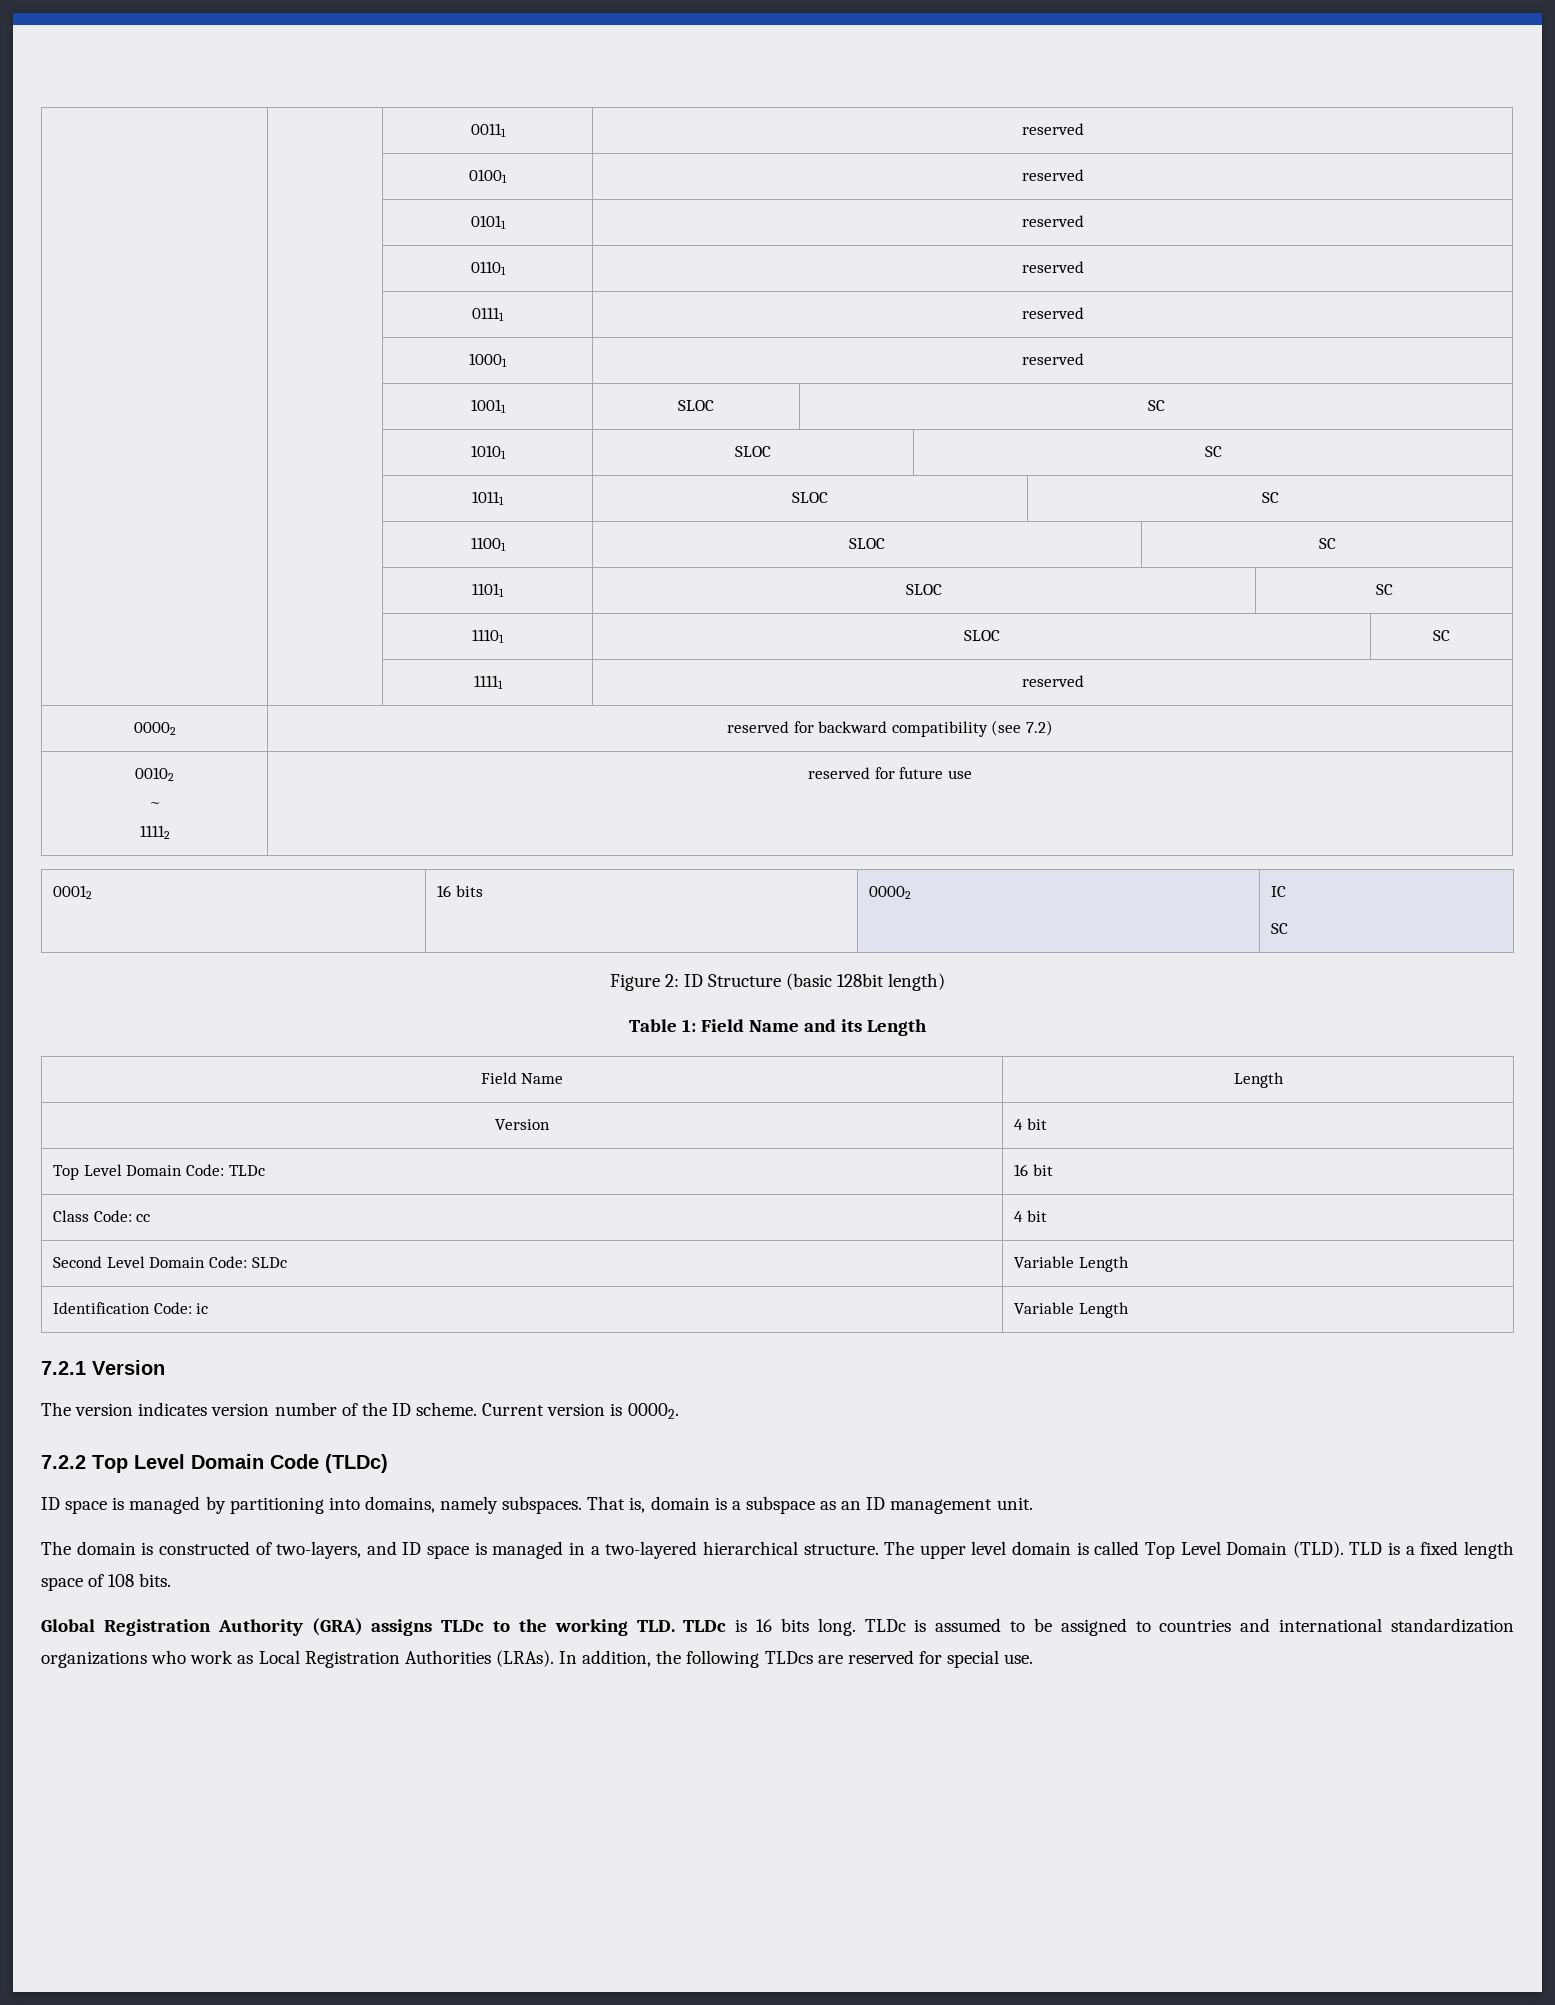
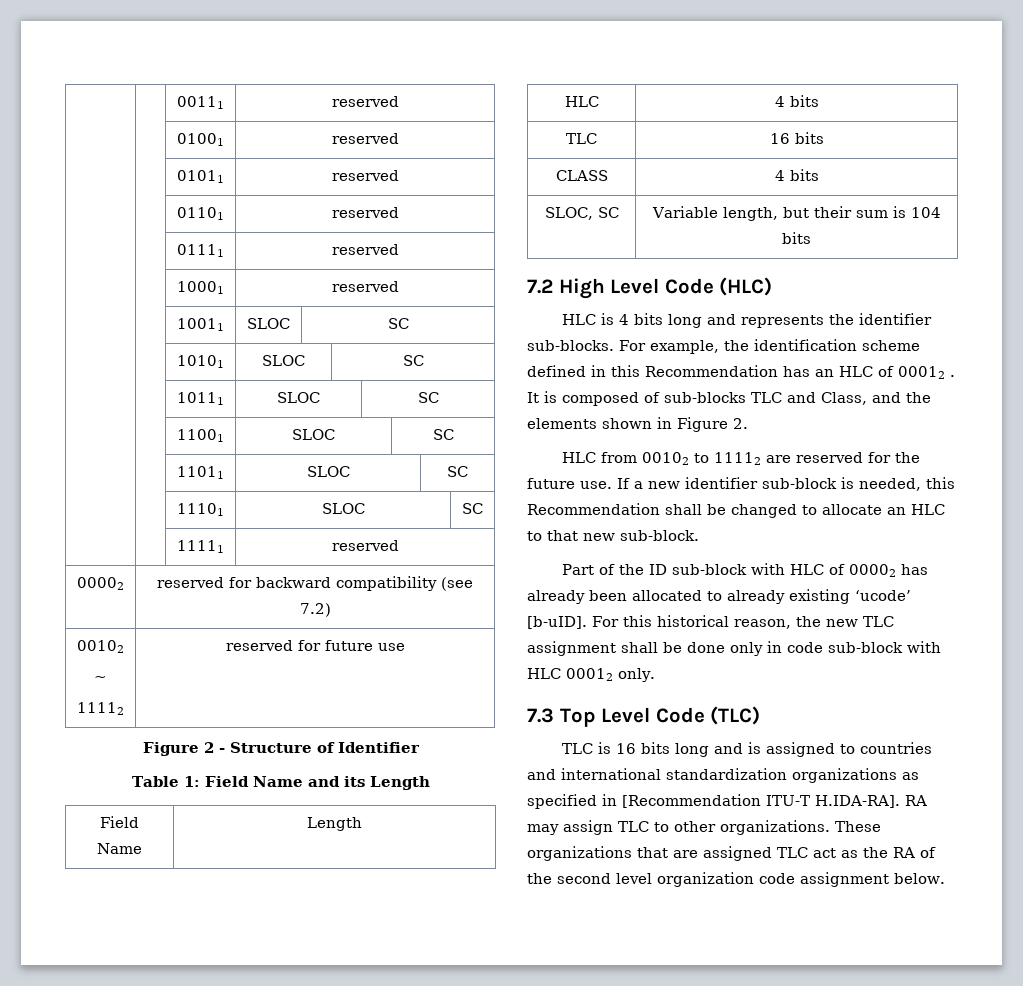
[53,885,93,899] [437,885,483,897] [869,886,912,899] [1271,886,1287,897] [1271,923,1289,934] [609,973,946,991] // 00012 | 16 bits | 00002 | IC // SC // Figure 2: ID Structure (basic 128bit length) -> [142,742,420,756] // Figure 2 - Structure of Identifier
[495,1119,550,1130] [1014,1118,1047,1130] [53,1164,265,1180] [1014,1164,1053,1176] [53,1210,151,1222] [1014,1210,1047,1222] [53,1256,287,1268] [1014,1256,1129,1272] [53,1302,209,1314] [1014,1302,1129,1318] [41,1360,165,1375] [41,1402,679,1419] [41,1454,388,1473] [41,1496,1033,1514] [41,1541,1515,1559] [41,1573,172,1591] [41,1618,1052,1636] Version | 4 bit // Top Level Domain Code: TLDc | 16 bit // Class Code: cc | 4 bit // Second Level Domain Code: SLDc | Variable Length // Identification Code: ic | Variable Length // 7.2.1 Version // The version indicates version number of the ID scheme. Current version is 00002. // 7.2.2 Top Level Domain Code (TLDc) // ID space is managed by partitioning into domains, namely subspaces. That is, domain is a subspace as an ID management unit. // The domain is constructed of two-layers, and ID space is managed in a two-layered hierarchical structure. The upper level domain is called Top Level Domain (TLD). TLD is a fixed length space of 108 bits. // Global Registration Authority (GRA) assigns TLDc to the working TLD. TLDc is 16 bits long. TLDc is assumed to be -> [564,96,599,107] [774,95,819,107] [566,133,597,144] [769,132,824,144] [555,170,608,181] [774,169,819,181] [544,207,619,220] [651,206,941,221] [782,232,811,244] [527,277,773,299] [562,313,933,328] [527,339,920,354] [527,365,955,379] [527,391,931,406] [527,417,748,432] [562,452,921,465] [527,477,955,491] [527,503,945,518] [527,530,699,541] [562,563,929,577] [527,589,911,604] [527,615,894,629] [527,641,941,656] [527,668,655,682] [527,706,761,727] [562,742,762,757] HLC | 4 bits // TLC | 16 bits // CLASS | 4 bits // SLOC, SC | Variable length, but their sum is 104 bits // 7.2 High Level Code (HLC) // HLC is 4 bits long and represents the identifier sub-blocks. For example, the identification scheme defined in this Recommendation has an HLC of 00012 . It is composed of sub-blocks TLC and Class, and the elements shown in Figure 2. // HLC from 00102 to 11112 are reserved for the future use. If a new identifier sub-block is needed, this Recommendation shall be changed to allocate an HLC to that new sub-block. // Part of the ID sub-block with HLC of 00002 has already been allocated to already existing ‘ucode’ [b-uID]. For this historical reason, the new TLC assignment shall be done only in code sub-block with HLC 00012 only. // 7.3 Top Level Code (TLC) // TLC is 16 bits long and is
[151,1650,1034,1668] who work as Local Registration Authorities (LRAs). In addition, the following TLDcs are reserved for special use. -> [902,772,919,780] [527,794,927,809] [527,820,881,835] [527,846,936,861] [527,872,945,887] as specified in [Recommendation ITU-T H.IDA-RA]. RA may assign TLC to other organizations. These organizations that are assigned TLC act as the RA of the second level organization code assignment below.

